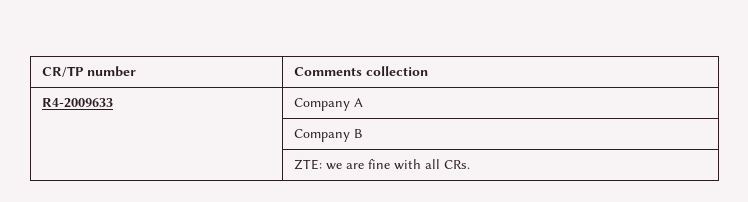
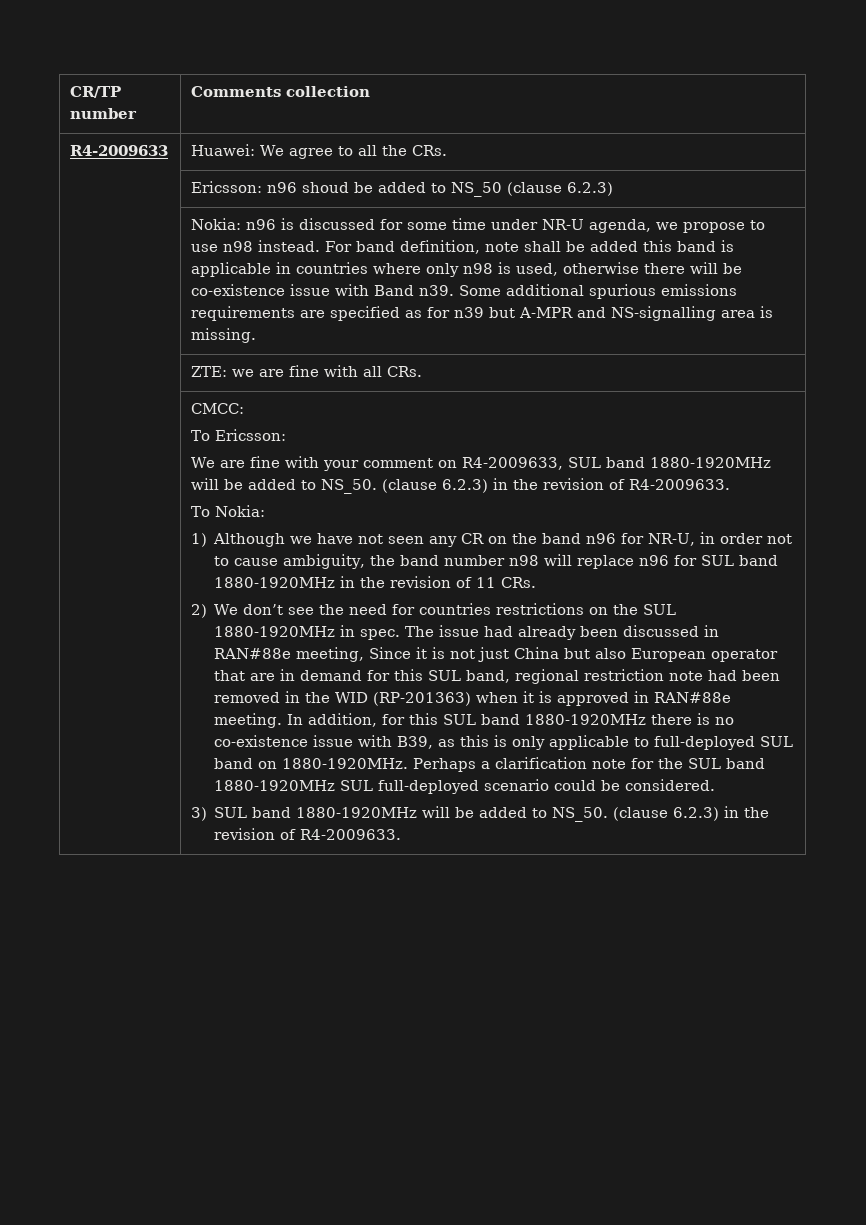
[293,98,363,111] [293,129,363,142] Company A // | Company B -> [190,144,447,159] [190,181,613,197] [190,218,765,233] [190,240,734,254] [190,262,742,277] [190,284,737,299] [190,306,773,321] [190,328,256,343] Huawei: We agree to all the CRs. // | Ericsson: n96 shoud be added to NS_50 (clause 6.2.3) // | Nokia: n96 is discussed for some time under NR-U agenda, we propose to use n98 instead. For band definition, note shall be added this band is applicable in countries where only n98 is used, otherwise there will be co-existence issue with Band n39. Some additional spurious emissions requirements are specified as for n39 but A-MPR and NS-signalling area is missing.
(470, 164) none -> [190,403,244,414] [190,429,286,441] [190,456,771,471] [190,478,730,494] [190,505,265,517] [190,532,793,547] [214,554,779,569] [214,576,537,588] [190,603,677,618] [214,625,720,640] [214,647,779,662] [214,669,781,684] [214,691,732,706] [214,713,735,728] [214,735,794,750] [214,757,766,772] [214,779,716,794] [190,806,770,822] [214,828,402,840] // | CMCC: // To Ericsson: // We are fine with your comment on R4-2009633, SUL band 1880-1920MHz will be added to NS_50. (clause 6.2.3) in the revision of R4-2009633. // To Nokia: // 1) Although we have not seen any CR on the band n96 for NR-U, in order not to cause ambiguity, the band number n98 will replace n96 for SUL band 1880-1920MHz in the revision of 11 CRs. // 2) We don’t see the need for countries restrictions on the SUL 1880-1920MHz in spec. The issue had already been discussed in RAN#88e meeting, Since it is not just China but also European operator that are in demand for this SUL band, regional restriction note had been removed in the WID (RP-201363) when it is approved in RAN#88e meeting. In addition, for this SUL band 1880-1920MHz there is no co-existence issue with B39, as this is only applicable to full-deployed SUL band on 1880-1920MHz. Perhaps a clarification note for the SUL band 1880-1920MHz SUL full-deployed scenario could be considered. // 3) SUL band 1880-1920MHz will be added to NS_50. (clause 6.2.3) in the revision of R4-2009633.

